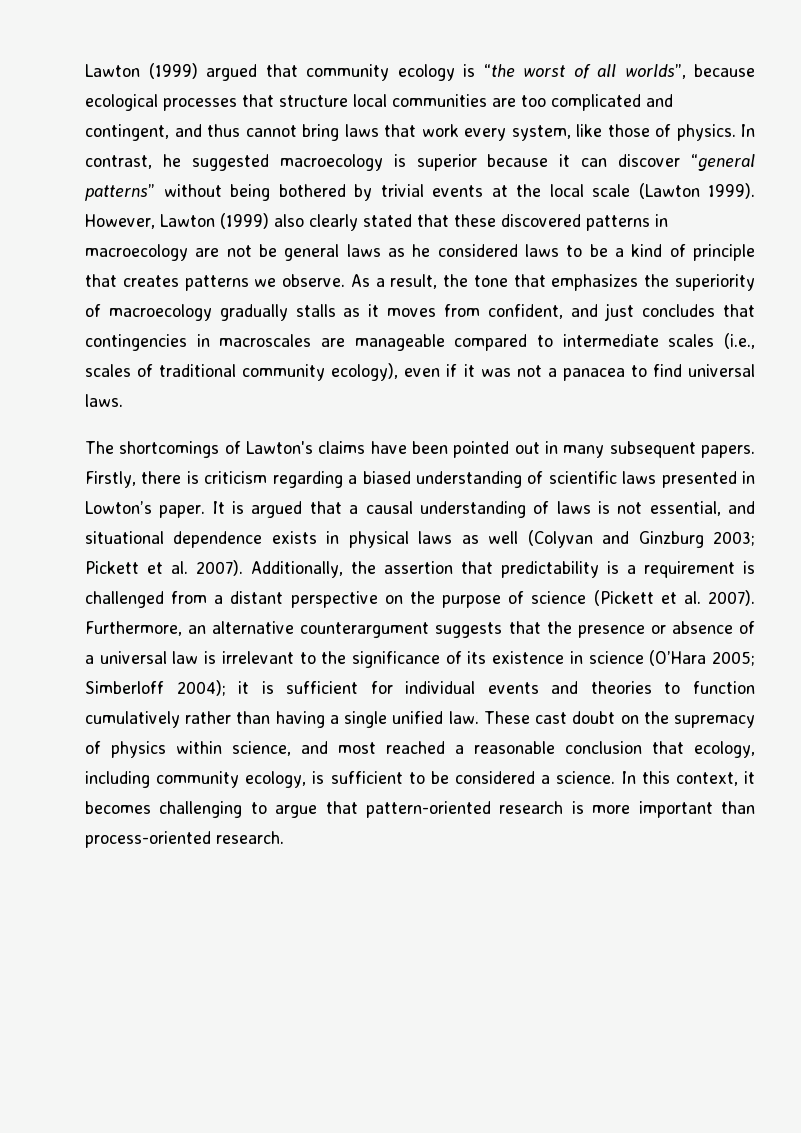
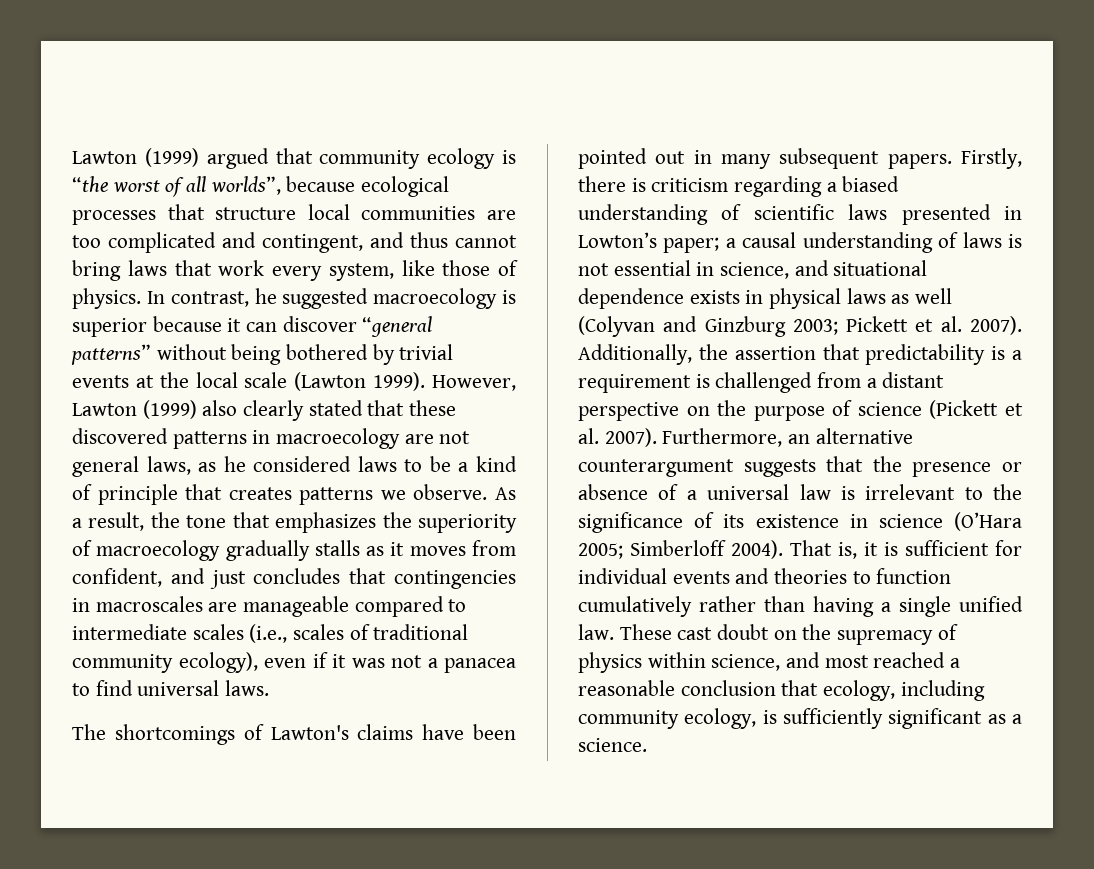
[259,244,381,261] be general laws -> [72,456,191,477] general laws,
[159,501,342,518] paper. It is argued that -> [663,237,720,253] paper;
[649,501,721,516] essential, -> [613,260,790,279] essential in science,
[176,680,226,696] 2004); -> [731,540,857,559] 2004). That is,
[330,771,755,786] [85,801,755,818] [85,831,284,848] sufficient to be considered a science. In this context, it becomes challenging to argue that pattern-oriented research is more important than process-oriented research. -> [783,708,1022,729] [578,738,647,752] sufficiently significant as a science.

